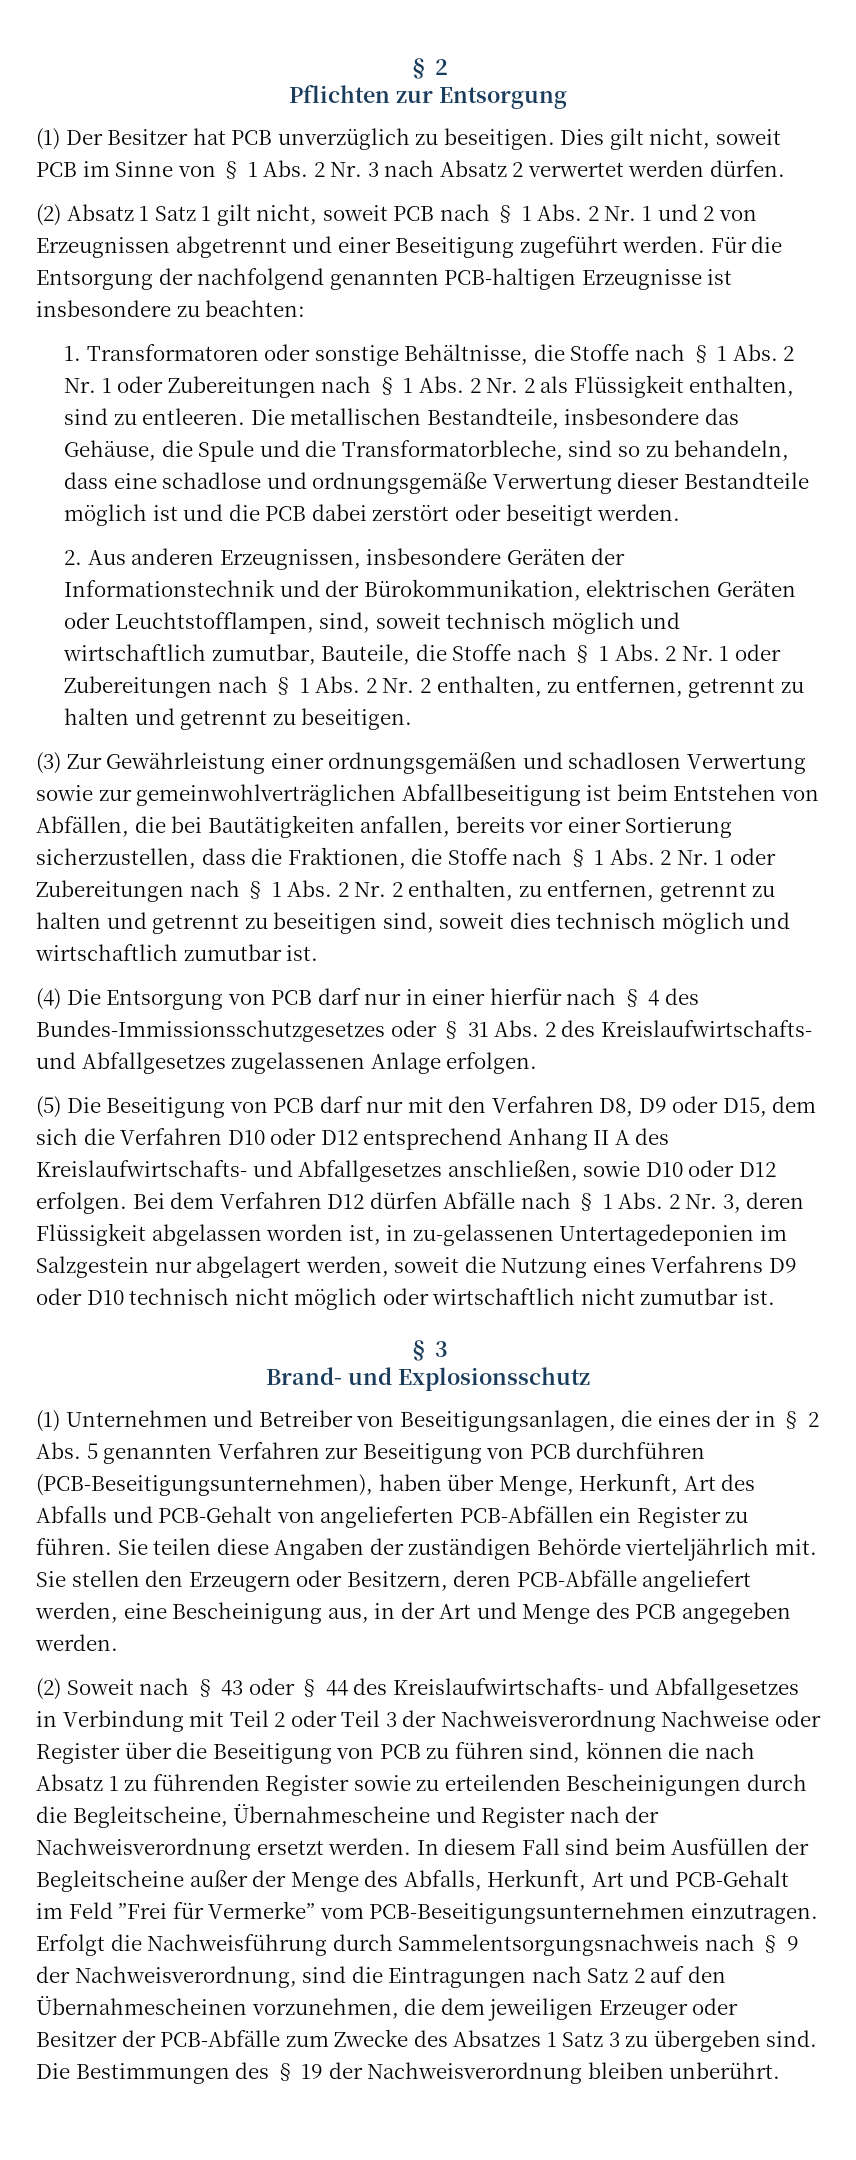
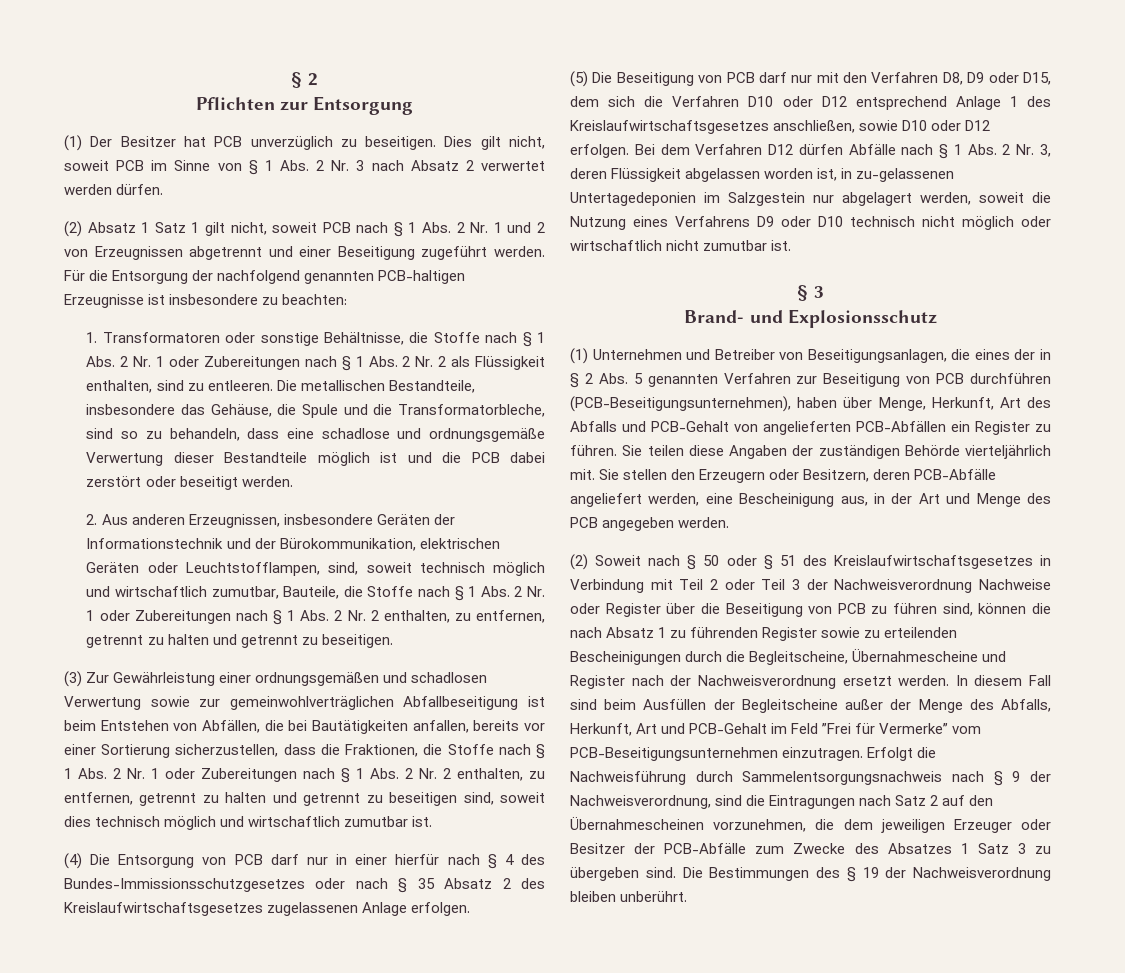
[441,1020,812,1039] [36,1052,226,1074] § 31 Abs. 2 des Kreislaufwirtschafts- und Abfallgesetzes -> [355,878,546,893] [64,902,263,916] nach § 35 Absatz 2 des Kreislaufwirtschaftsgesetzes
[507,1128,670,1150] [36,1160,443,1182] Anhang II A des Kreislaufwirtschafts- und Abfallgesetzes -> [955,96,1051,110] [570,120,769,134] Anlage 1 des Kreislaufwirtschaftsgesetzes
[221,1678,799,1700] 43 oder § 44 des Kreislaufwirtschafts- und Abfallgesetzes -> [703,555,1033,570] 50 oder § 51 des Kreislaufwirtschaftsgesetzes

